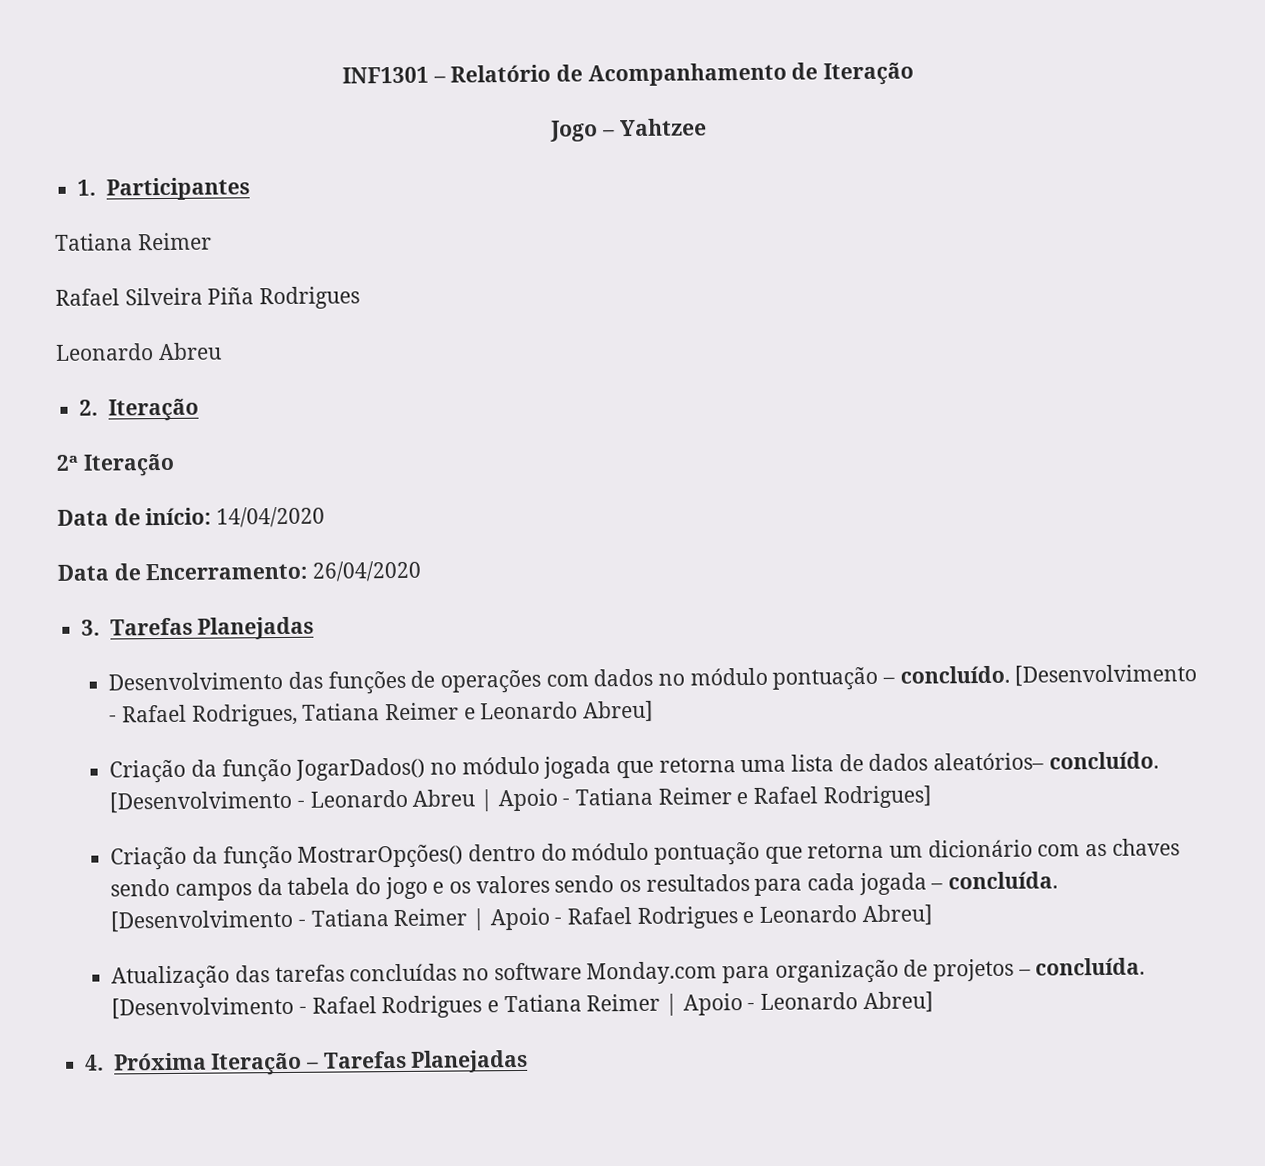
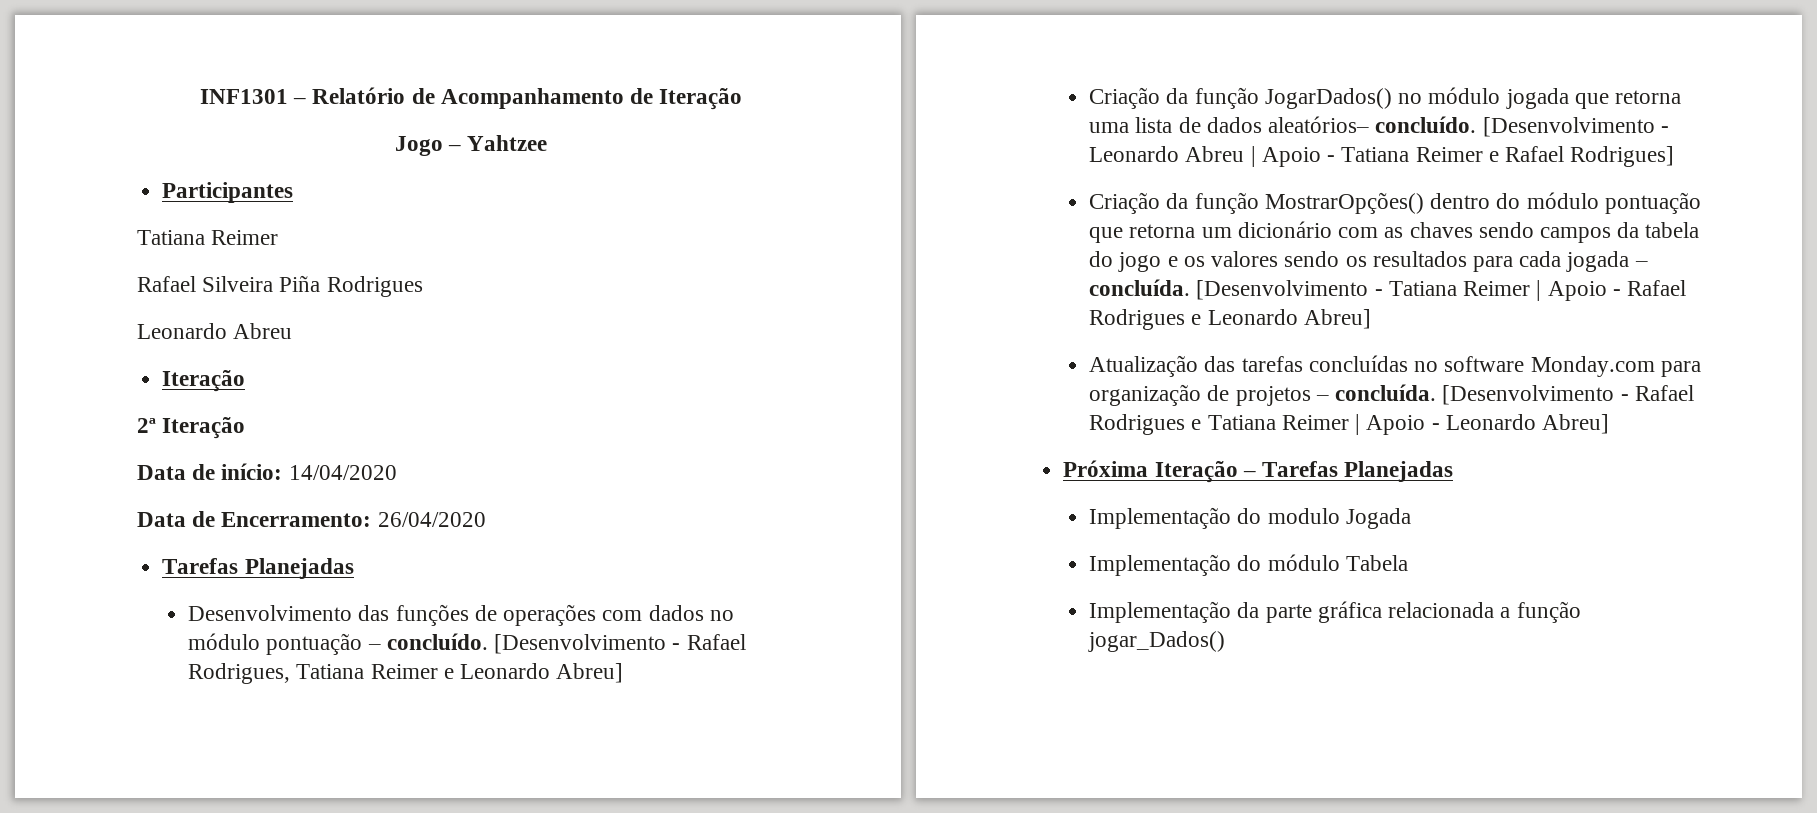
[77,179,97,196] 1. -> (548, 143) none
[79,399,99,416] 2. -> (293, 331) none
[81,619,101,636] 3. -> (486, 519) none
[85,1054,105,1071] 4. -> (1609, 424) none
(529, 1061) none -> [1089,507,1411,529] [1089,554,1408,576] [1089,601,1581,623] [1088,631,1226,652] // Implementação do modulo Jogada // Implementação do módulo Tabela // Implementação da parte gráfica relacionada a função jogar_Dados()

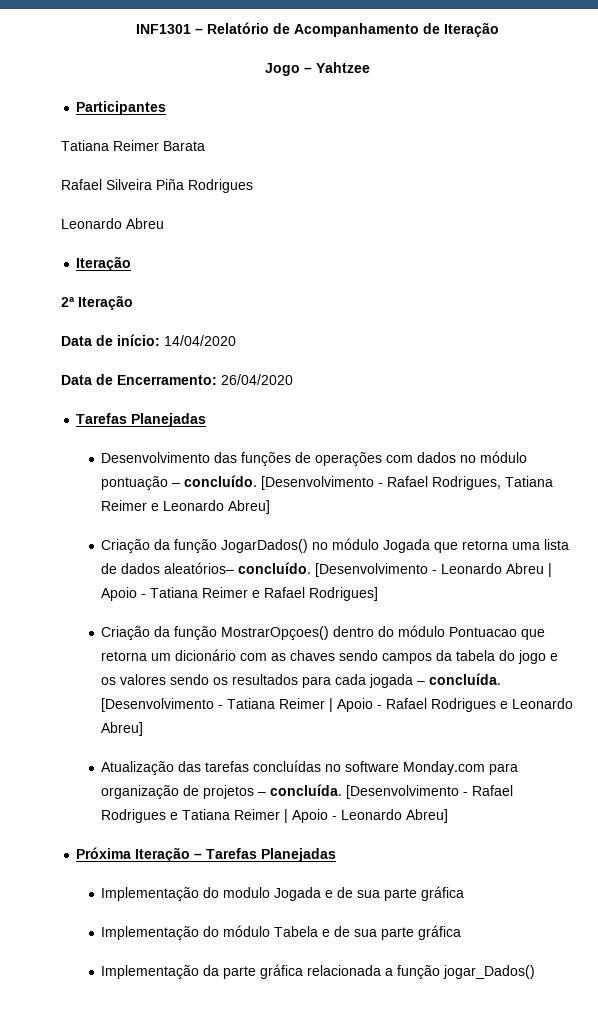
(279, 237) none -> [163,141,205,151] Barata
[1505,88,1569,109] jogada -> [383,539,431,553] Jogada
[1264,192,1424,214] MostrarOpções() -> [221,626,330,640] MostrarOpçoes()
[1604,192,1701,214] pontuação -> [449,627,518,637] Pontuacao
(1411, 518) none -> [325,886,465,901] e de sua parte gráfica
(1408, 563) none -> [322,925,462,940] e de sua parte gráfica

